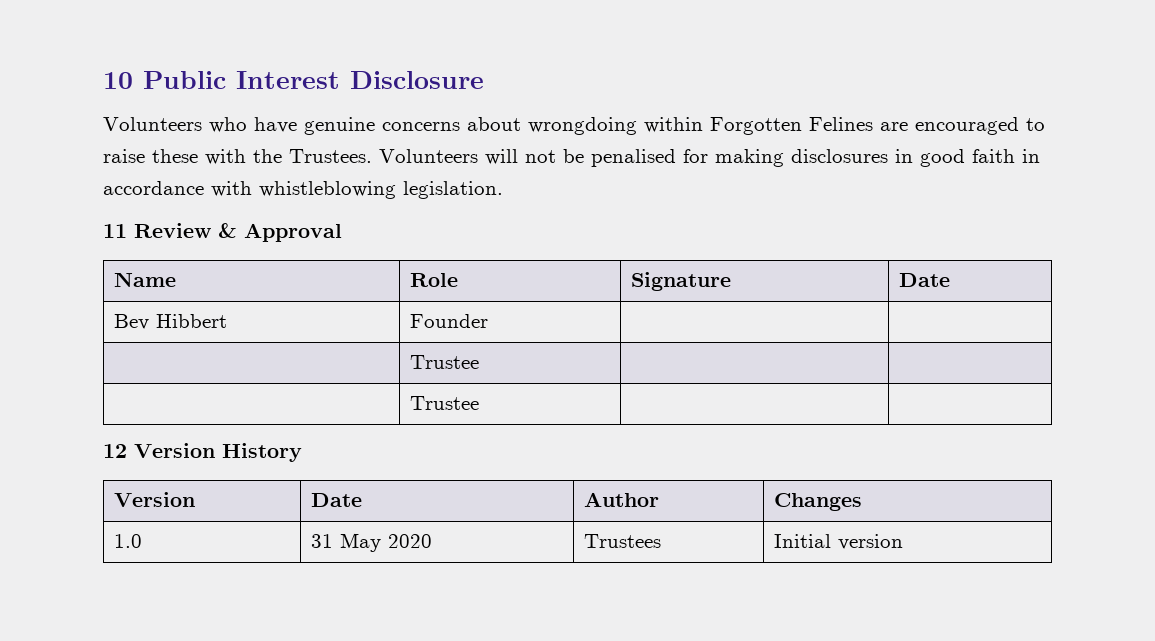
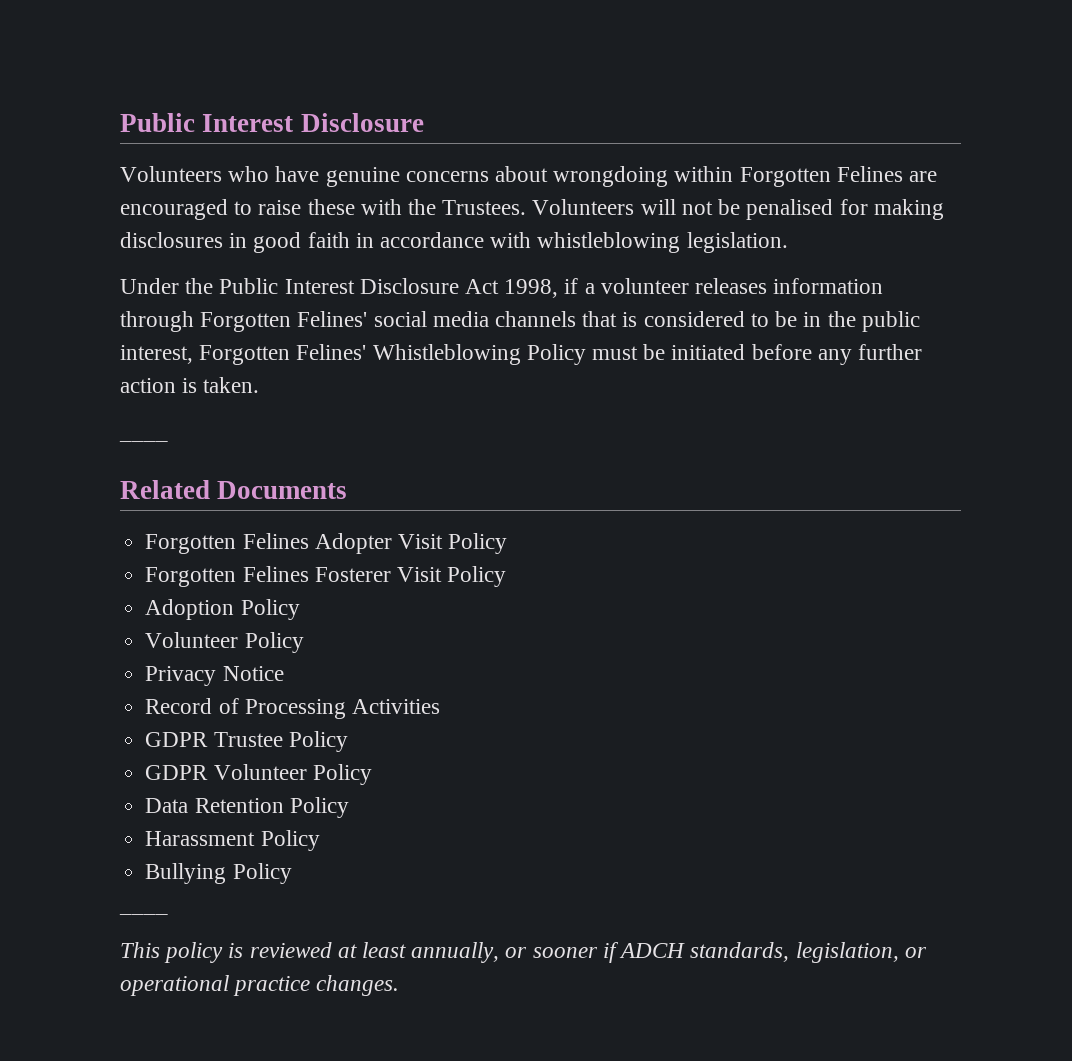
[103,72,133,89] 10 -> (120, 122) none
[103,223,342,242] [114,272,177,287] [410,273,459,287] [631,272,732,291] [899,273,951,287] [114,314,228,330] [410,314,489,328] [410,355,480,369] [410,396,480,410] [103,443,302,462] [114,492,196,507] [311,493,363,507] [584,492,660,507] [774,493,863,511] [114,534,143,548] [311,533,433,552] [584,534,662,548] [774,534,904,550] 11 Review & Approval // Name | Role | Signature | Date // Bev Hibbert | Founder | | // | Trustee | | // | Trustee | | // 12 Version History // Version | Date | Author | Changes // 1.0 | 31 May 2020 | Trustees | Initial version -> [120,278,884,298] [120,311,920,332] [120,344,923,365] [120,377,260,393] [119,439,168,442] [120,480,348,499] [145,533,508,554] [145,566,507,587] [145,599,300,620] [145,632,304,653] [145,666,284,686] [145,698,440,719] [145,731,348,752] [145,764,372,785] [145,797,349,818] [145,830,320,851] [145,863,292,884] [119,912,168,915] [120,942,927,963] [120,975,400,996] Under the Public Interest Disclosure Act 1998, if a volunteer releases information through Forgotten Felines' social media channels that is considered to be in the public interest, Forgotten Felines' Whistleblowing Policy must be initiated before any further action is taken. // ____ // Related Documents // Forgotten Felines Adopter Visit Policy // Forgotten Felines Fosterer Visit Policy // Adoption Policy // Volunteer Policy // Privacy Notice // Record of Processing Activities // GDPR Trustee Policy // GDPR Volunteer Policy // Data Retention Policy // Harassment Policy // Bullying Policy // ____ // This policy is reviewed at least annually, or sooner if ADCH standards, legislation, or operational practice changes.

